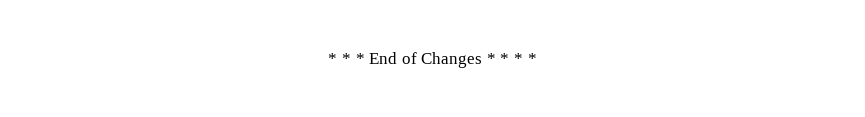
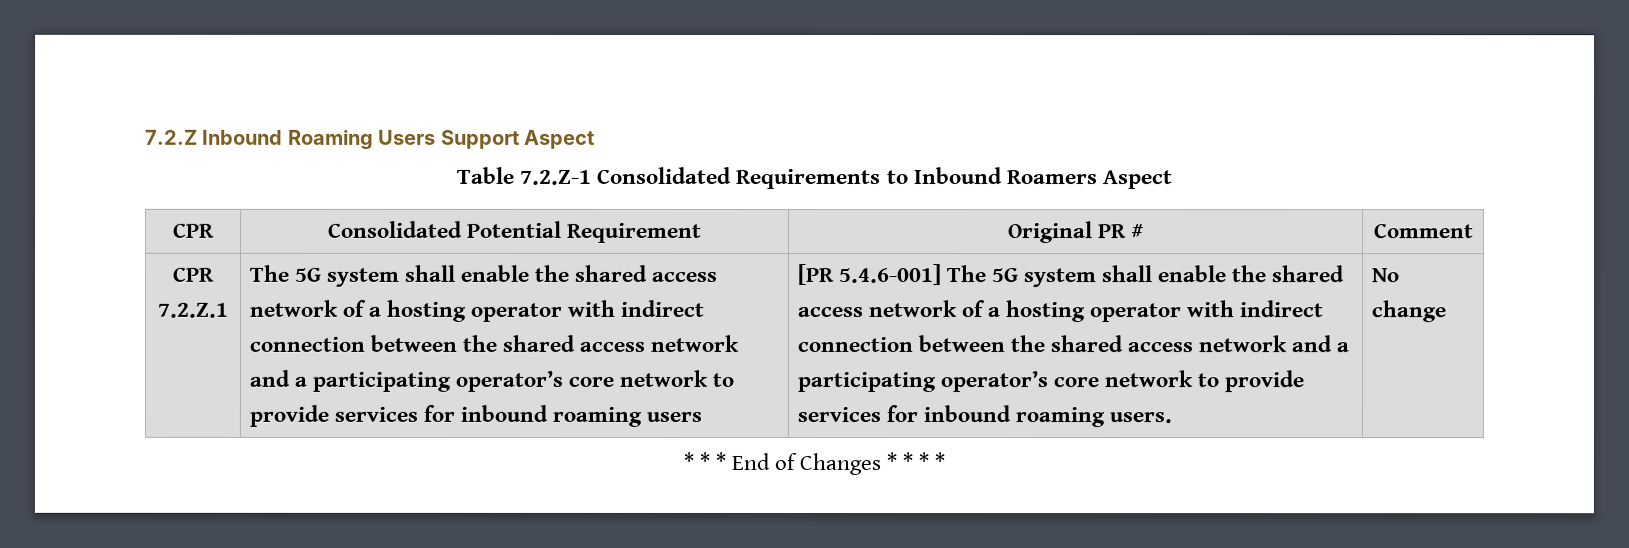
(328, 58) none -> [145,129,595,150] [457,166,1173,190] [173,222,215,238] [327,220,703,243] [1007,221,1145,244] [1373,223,1474,239] [172,266,215,282] [157,302,228,318] [248,264,719,287] [248,299,705,322] [248,334,739,352] [248,369,735,392] [248,404,702,427] [796,263,1346,288] [796,300,1324,323] [796,335,1350,353] [796,370,1304,393] [796,405,1172,428] [1370,268,1400,283] [1370,300,1446,323] 7.2.Z Inbound Roaming Users Support Aspect // Table 7.2.Z-1 Consolidated Requirements to Inbound Roamers Aspect // CPR | Consolidated Potential Requirement | Original PR # | Comment // CPR 7.2.Z.1 | The 5G system shall enable the shared access network of a hosting operator with indirect connection between the shared access network and a participating operator’s core network to provide services for inbound roaming users | [PR 5.4.6-001] The 5G system shall enable the shared access network of a hosting operator with indirect connection between the shared access network and a participating operator’s core network to provide services for inbound roaming users. | No change //

